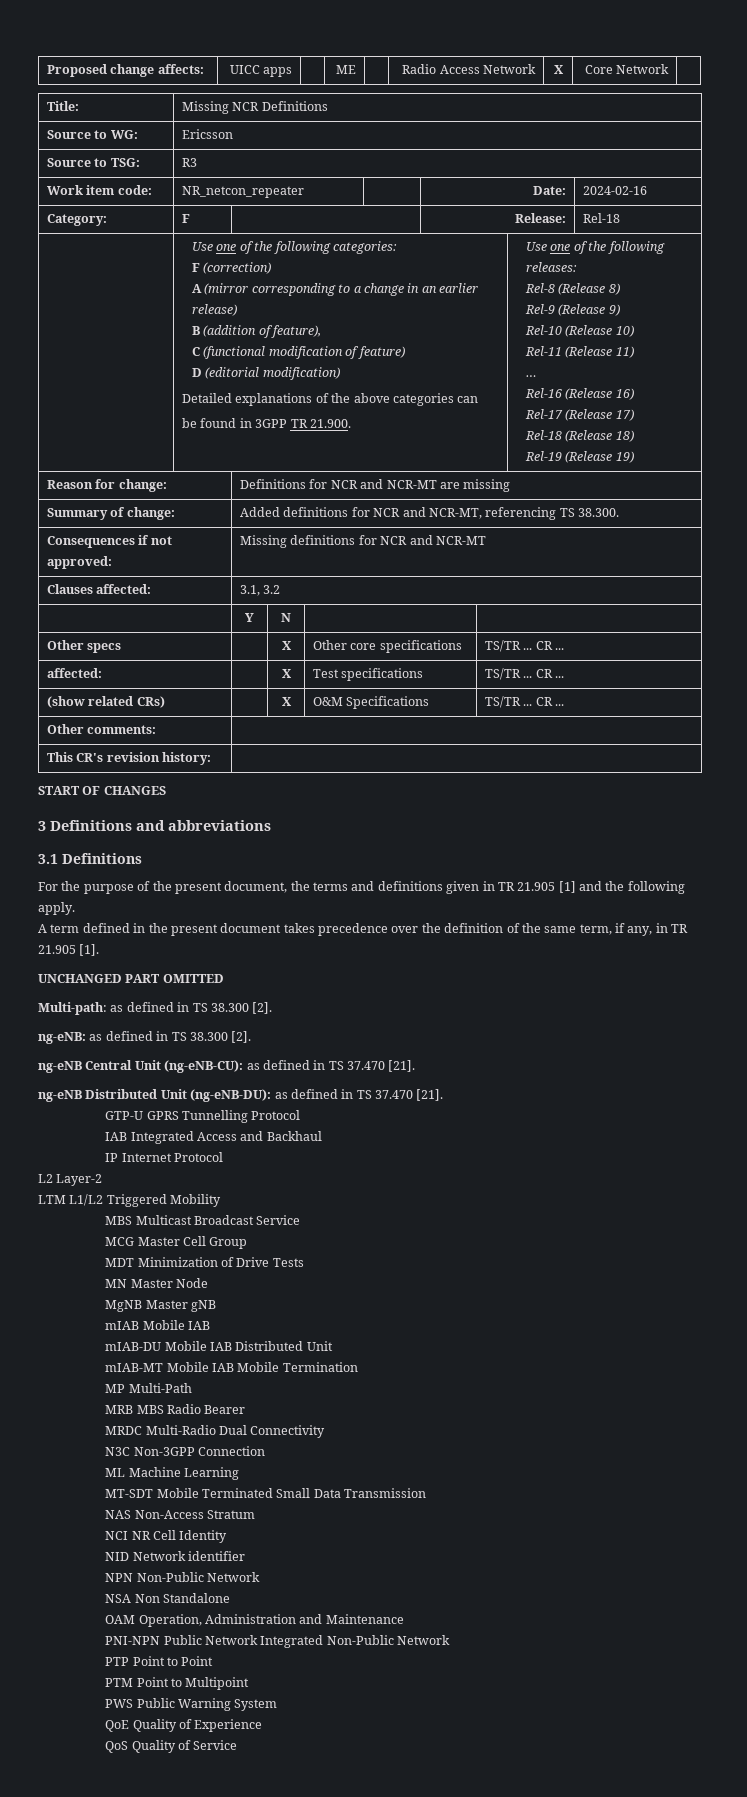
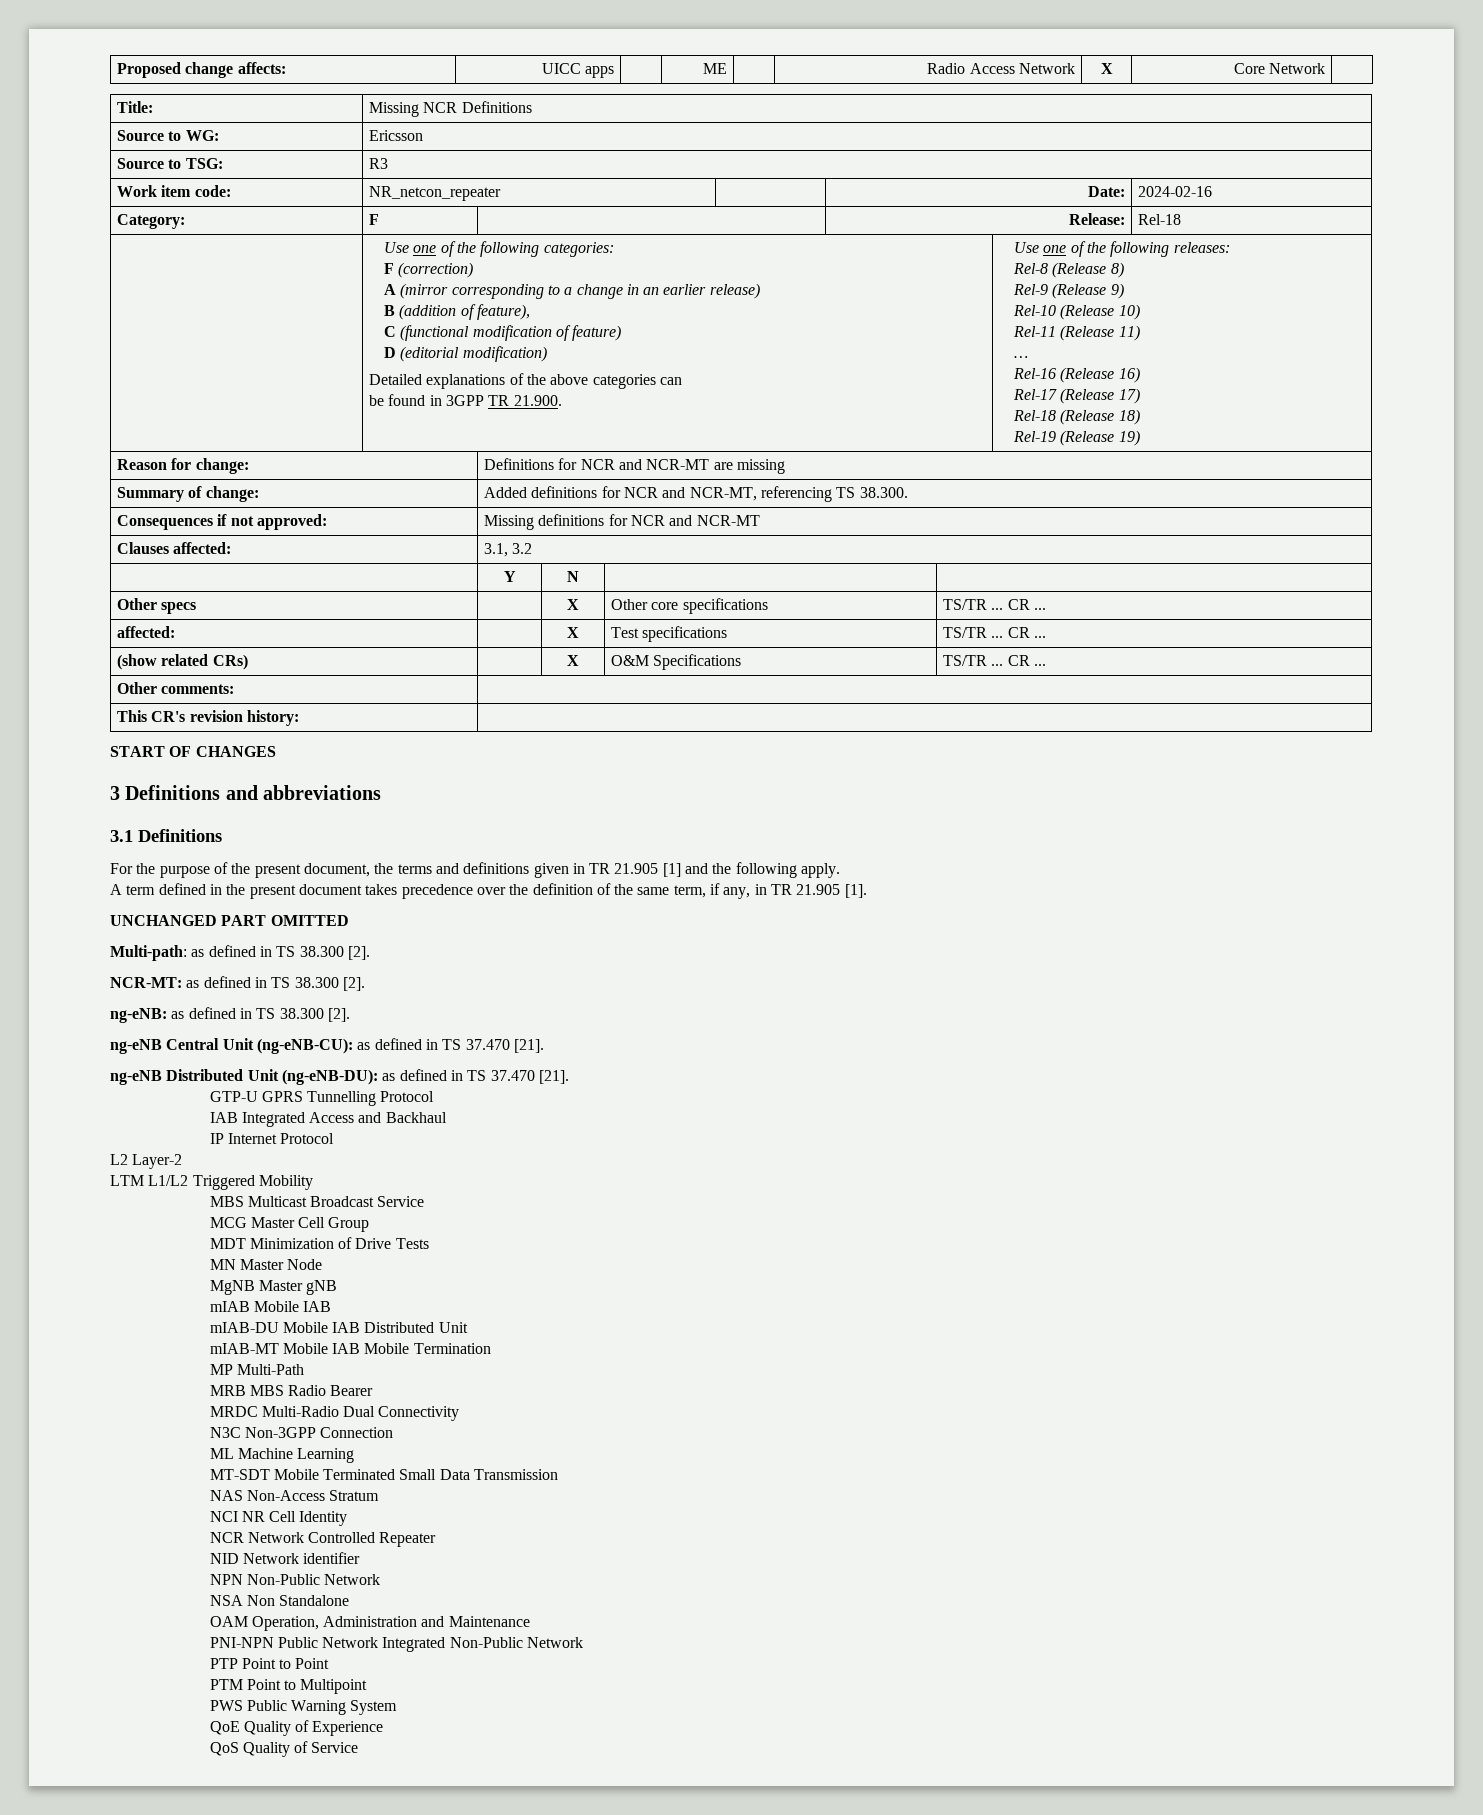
(273, 1008) none -> [110,976,365,991] // NCR-MT: as defined in TS 38.300 [2].
(228, 1536) none -> [209,1532,437,1547] // NCR Network Controlled Repeater

